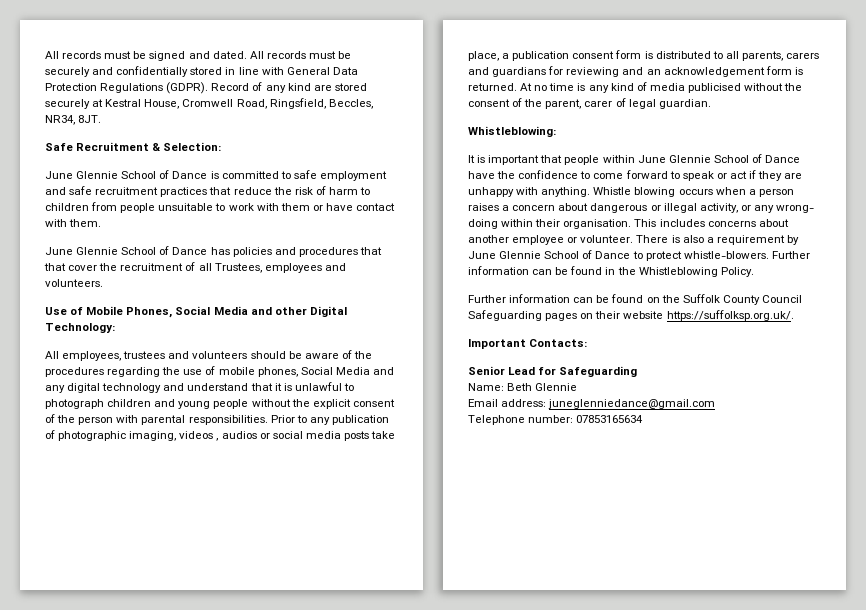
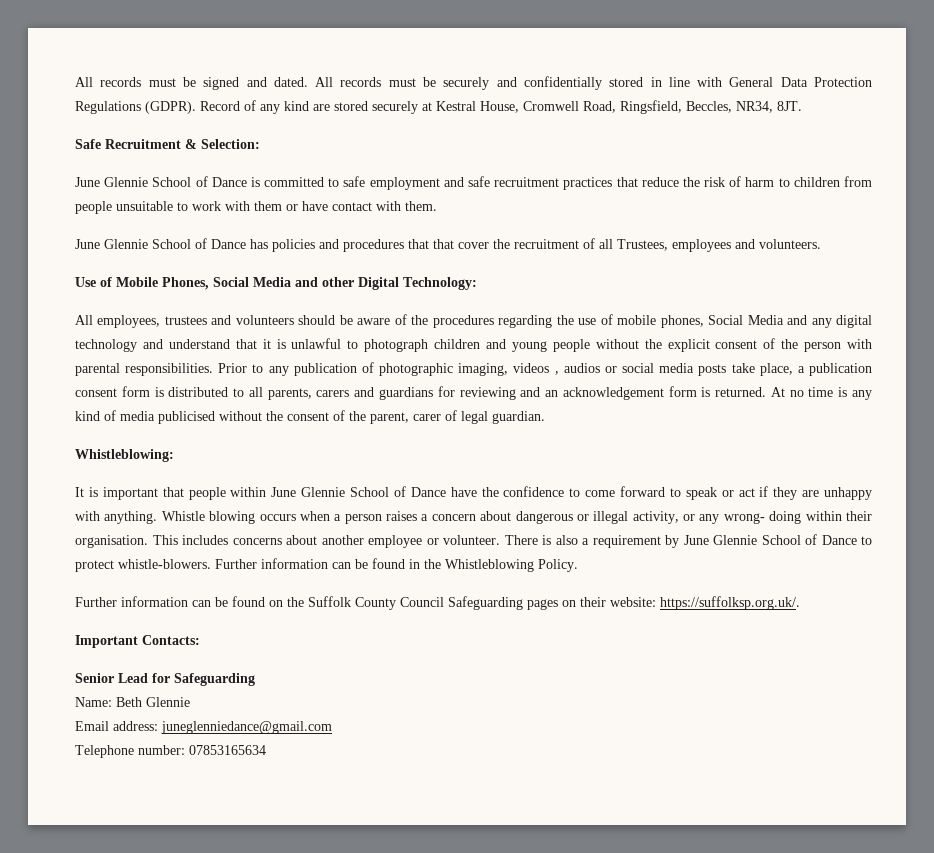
[623,311,664,319] website -> [610,597,656,607] website:

